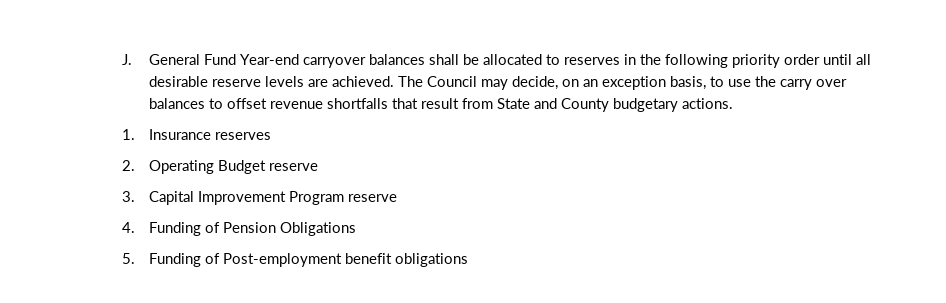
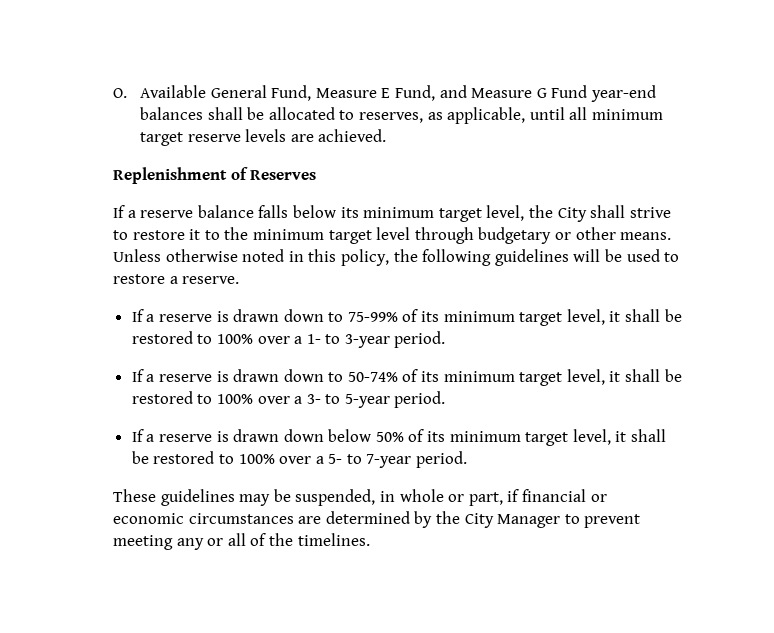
[121,54,367,68] J. General Fund Year-end carryover -> [113,85,656,102] O. Available General Fund, Measure E Fund, and Measure G Fund year-end
[564,54,872,68] [149,76,848,90] [149,98,734,112] [121,129,272,140] [121,160,319,174] [121,191,398,205] [121,222,357,236] [121,253,469,267] reserves in the following priority order until all desirable reserve levels are achieved. The Council may decide, on an exception basis, to use the carry over balances to offset revenue shortfalls that result from State and County budgetary actions. // 1. Insurance reserves // 2. Operating Budget reserve // 3. Capital Improvement Program reserve // 4. Funding of Pension Obligations // 5. Funding of Post-employment benefit obligations -> [359,107,663,124] [140,129,387,146] [113,167,317,184] [113,205,671,222] [113,227,672,244] [113,249,680,266] [113,274,240,284] [131,309,682,326] [131,331,446,348] [131,369,682,386] [131,391,446,408] [131,429,667,446] [131,451,468,468] [113,489,607,506] [113,511,641,528] [113,533,370,550] reserves, as applicable, until all minimum target reserve levels are achieved. // Replenishment of Reserves // If a reserve balance falls below its minimum target level, the City shall strive to restore it to the minimum target level through budgetary or other means. Unless otherwise noted in this policy, the following guidelines will be used to restore a reserve. // If a reserve is drawn down to 75-99% of its minimum target level, it shall be restored to 100% over a 1- to 3-year period. // If a reserve is drawn down to 50-74% of its minimum target level, it shall be restored to 100% over a 3- to 5-year period. // If a reserve is drawn down below 50% of its minimum target level, it shall be restored to 100% over a 5- to 7-year period. // These guidelines may be suspended, in whole or part, if financial or economic circumstances are determined by the City Manager to prevent meeting any or all of the timelines.

